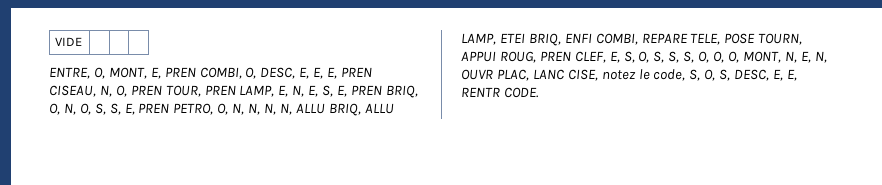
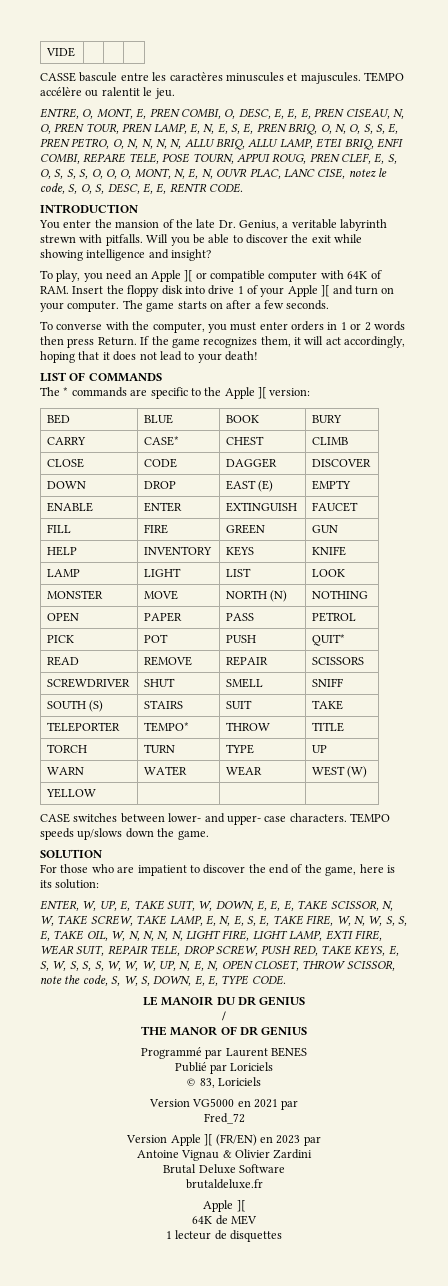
(83, 41) none -> [40,72,404,84] [40,87,175,99] // CASSE bascule entre les caractères minuscules et majuscules. TEMPO accélère ou ralentit le jeu.
(539, 92) none -> [40,204,138,214] [39,219,388,231] [40,234,363,246] [40,249,212,261] [40,270,382,282] [40,285,395,297] [40,300,330,312] [40,321,405,333] [40,336,406,348] [40,351,258,363] [40,372,162,382] [40,387,311,399] [47,414,71,424] [144,414,174,424] [226,415,260,423] [312,415,343,423] [47,437,87,445] [144,436,180,446] [226,436,265,446] [312,437,349,445] [47,458,85,468] [144,458,178,468] [226,458,278,468] [312,458,372,468] [47,481,87,489] [144,481,177,489] [226,480,274,492] [312,480,352,490] [47,502,94,512] [144,502,183,512] [226,502,298,512] [312,502,359,512] [47,524,72,533] [144,524,169,534] [226,524,266,534] [312,525,339,533] [47,546,78,556] [144,546,213,556] [226,546,255,556] [312,546,347,556] [47,569,81,577] [144,568,182,577] [226,568,252,577] [312,569,346,577] [47,590,104,600] [144,590,179,600] [226,590,288,602] [312,590,369,599] [47,612,80,622] [144,612,183,622] [226,613,255,621] [312,612,357,622] [47,635,75,643] [144,634,169,643] [226,635,257,643] [312,634,346,646] [47,656,80,666] [144,656,193,666] [226,656,269,666] [312,657,365,665] [47,678,131,688] [144,678,176,687] [226,678,264,688] [312,678,344,687] [47,700,104,712] [144,700,184,709] [226,700,253,709] [312,700,344,710] [47,722,121,732] [144,722,190,732] [226,722,271,731] [312,722,345,732] [47,744,88,753] [144,744,176,753] [226,744,255,754] [312,745,328,753] [47,767,85,775] [144,766,188,776] [226,766,263,776] [312,766,368,778] [46,788,97,798] [40,813,390,825] [40,828,209,840] [40,849,102,859] [40,864,395,876] [40,879,100,889] [40,900,393,911] [40,915,407,926] [40,930,382,941] [40,945,399,956] [40,960,395,971] [40,975,286,986] [142,996,306,1006] [222,1011,226,1021] [140,1026,308,1036] [140,1047,308,1059] [174,1062,274,1074] [187,1077,261,1088] [148,1098,299,1110] [203,1113,245,1124] [126,1134,321,1146] [136,1149,313,1161] [163,1164,285,1174] [185,1179,263,1189] [203,1200,246,1212] [192,1215,257,1225] [165,1230,283,1242] // INTRODUCTION // You enter the mansion of the late Dr. Genius, a veritable labyrinth strewn with pitfalls. Will you be able to discover the exit while showing intelligence and insight? // To play, you need an Apple ][ or compatible computer with 64K of RAM. Insert the floppy disk into drive 1 of your Apple ][ and turn on your computer. The game starts on after a few seconds. // To converse with the computer, you must enter orders in 1 or 2 words then press Return. If the game recognizes them, it will act accordingly, hoping that it does not lead to your death! // LIST OF COMMANDS // The * commands are specific to the Apple ][ version: // BED | BLUE | BOOK | BURY // CARRY | CASE* | CHEST | CLIMB // CLOSE | CODE | DAGGER | DISCOVER // DOWN | DROP | EAST (E) | EMPTY // ENABLE | ENTER | EXTINGUISH | FAUCET // FILL | FIRE | GREEN | GUN // HELP | INVENTORY | KEYS | KNIFE // LAMP | LIGHT | LIST | LOOK // MONSTER | MOVE | NORTH (N) | NOTHING // OPEN | PAPER | PASS | PETROL // PICK | POT | PUSH | QUIT* // READ | REMOVE | REPAIR | SCISSORS // SCREWDRIVER | SHUT | SMELL | SNIFF // SOUTH (S) | STAIRS | SUIT | TAKE // TELEPORTER | TEMPO* | THROW | TITLE // TORCH | TURN | TYPE | UP // WARN | WATER | WEAR | WEST (W) // YELLOW | | | // CASE switches between lower- and upper- case characters. TEMPO speeds up/slows down the game. // SOLUTION // For those who are impatient to discover the end of the game, here is its solution: // ENTER, W, UP, E, TAKE SUIT, W, DOWN, E, E, E, TAKE SCISSOR, N, W, TAKE SCREW, TAKE LAMP, E, N, E, S, E, TAKE FIRE, W, N, W, S, S, E, TAKE OIL, W, N, N, N, N, LIGHT FIRE, LIGHT LAMP, EXTI FIRE, WEAR SUIT, REPAIR TELE, DROP SCREW, PUSH RED, TAKE KEYS, E, S, W, S, S, S, W, W, W, UP, N, E, N, OPEN CLOSET, THROW SCISSOR, note the code, S, W, S, DOWN, E, E, TYPE CODE. // LE MANOIR DU DR GENIUS // / // THE MANOR OF DR GENIUS // Programmé par Laurent BENES // Publié par Loriciels // © 83, Loriciels // Version VG5000 en 2021 par // Fred_72 // Version Apple ][ (FR/EN) en 2023 par // Antoine Vignau & Olivier Zardini // Brutal Deluxe Software // brutaldeluxe.fr // Apple ][ // 64K de MEV // 1 lecteur de disquettes

